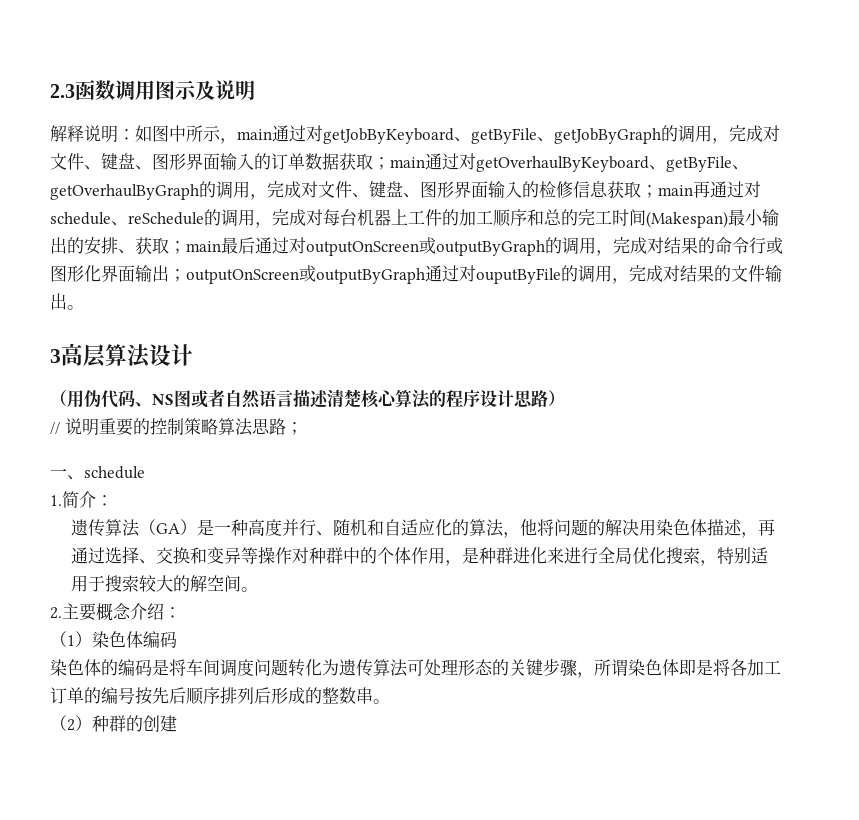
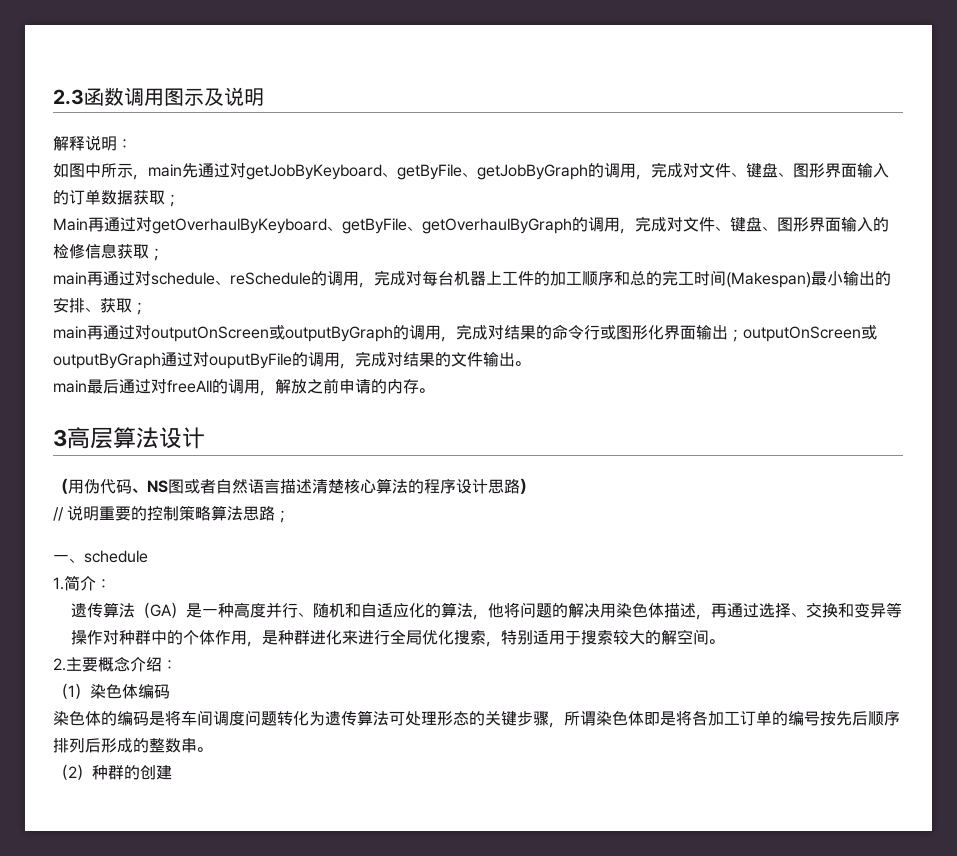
(135, 134) none -> (132, 144) //
(272, 134) none -> [182,163,198,178] 先
[390,157,425,168] main -> [53,217,104,232] // Main再
(658, 191) none -> (164, 254) //
[186,237,255,254] main最后 -> [53,325,103,340] // main再
(84, 307) none -> [53,378,434,396] // main最后通过对freeAll的调用，解放之前申请的内存。

